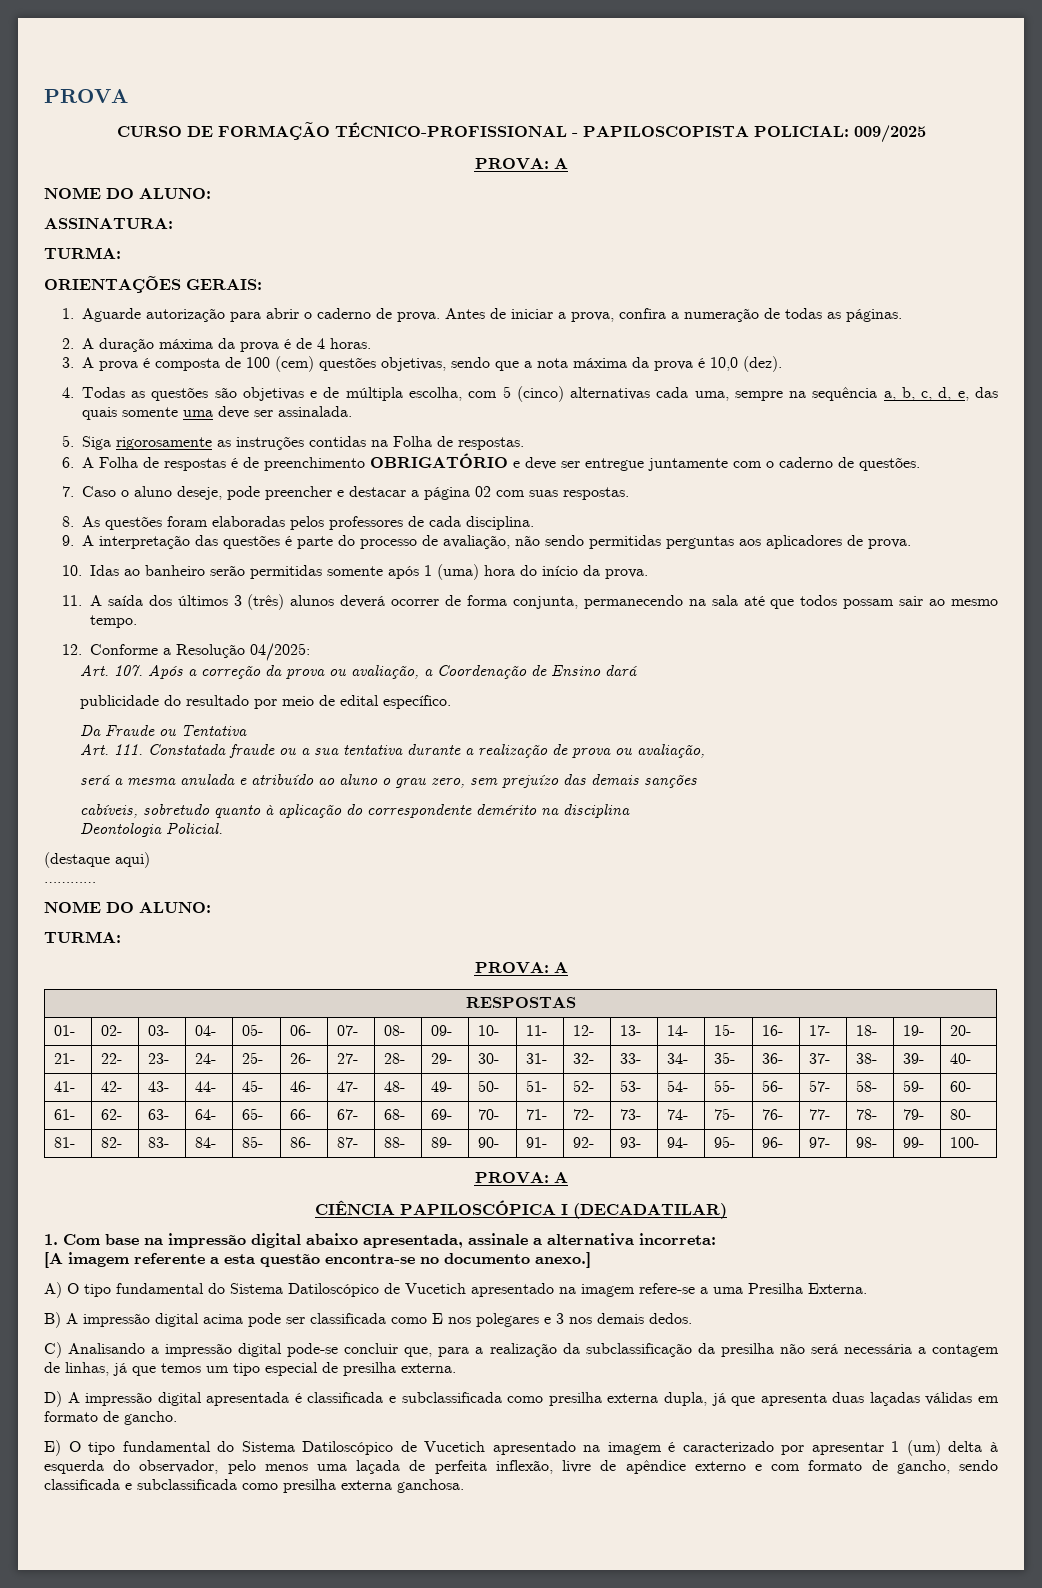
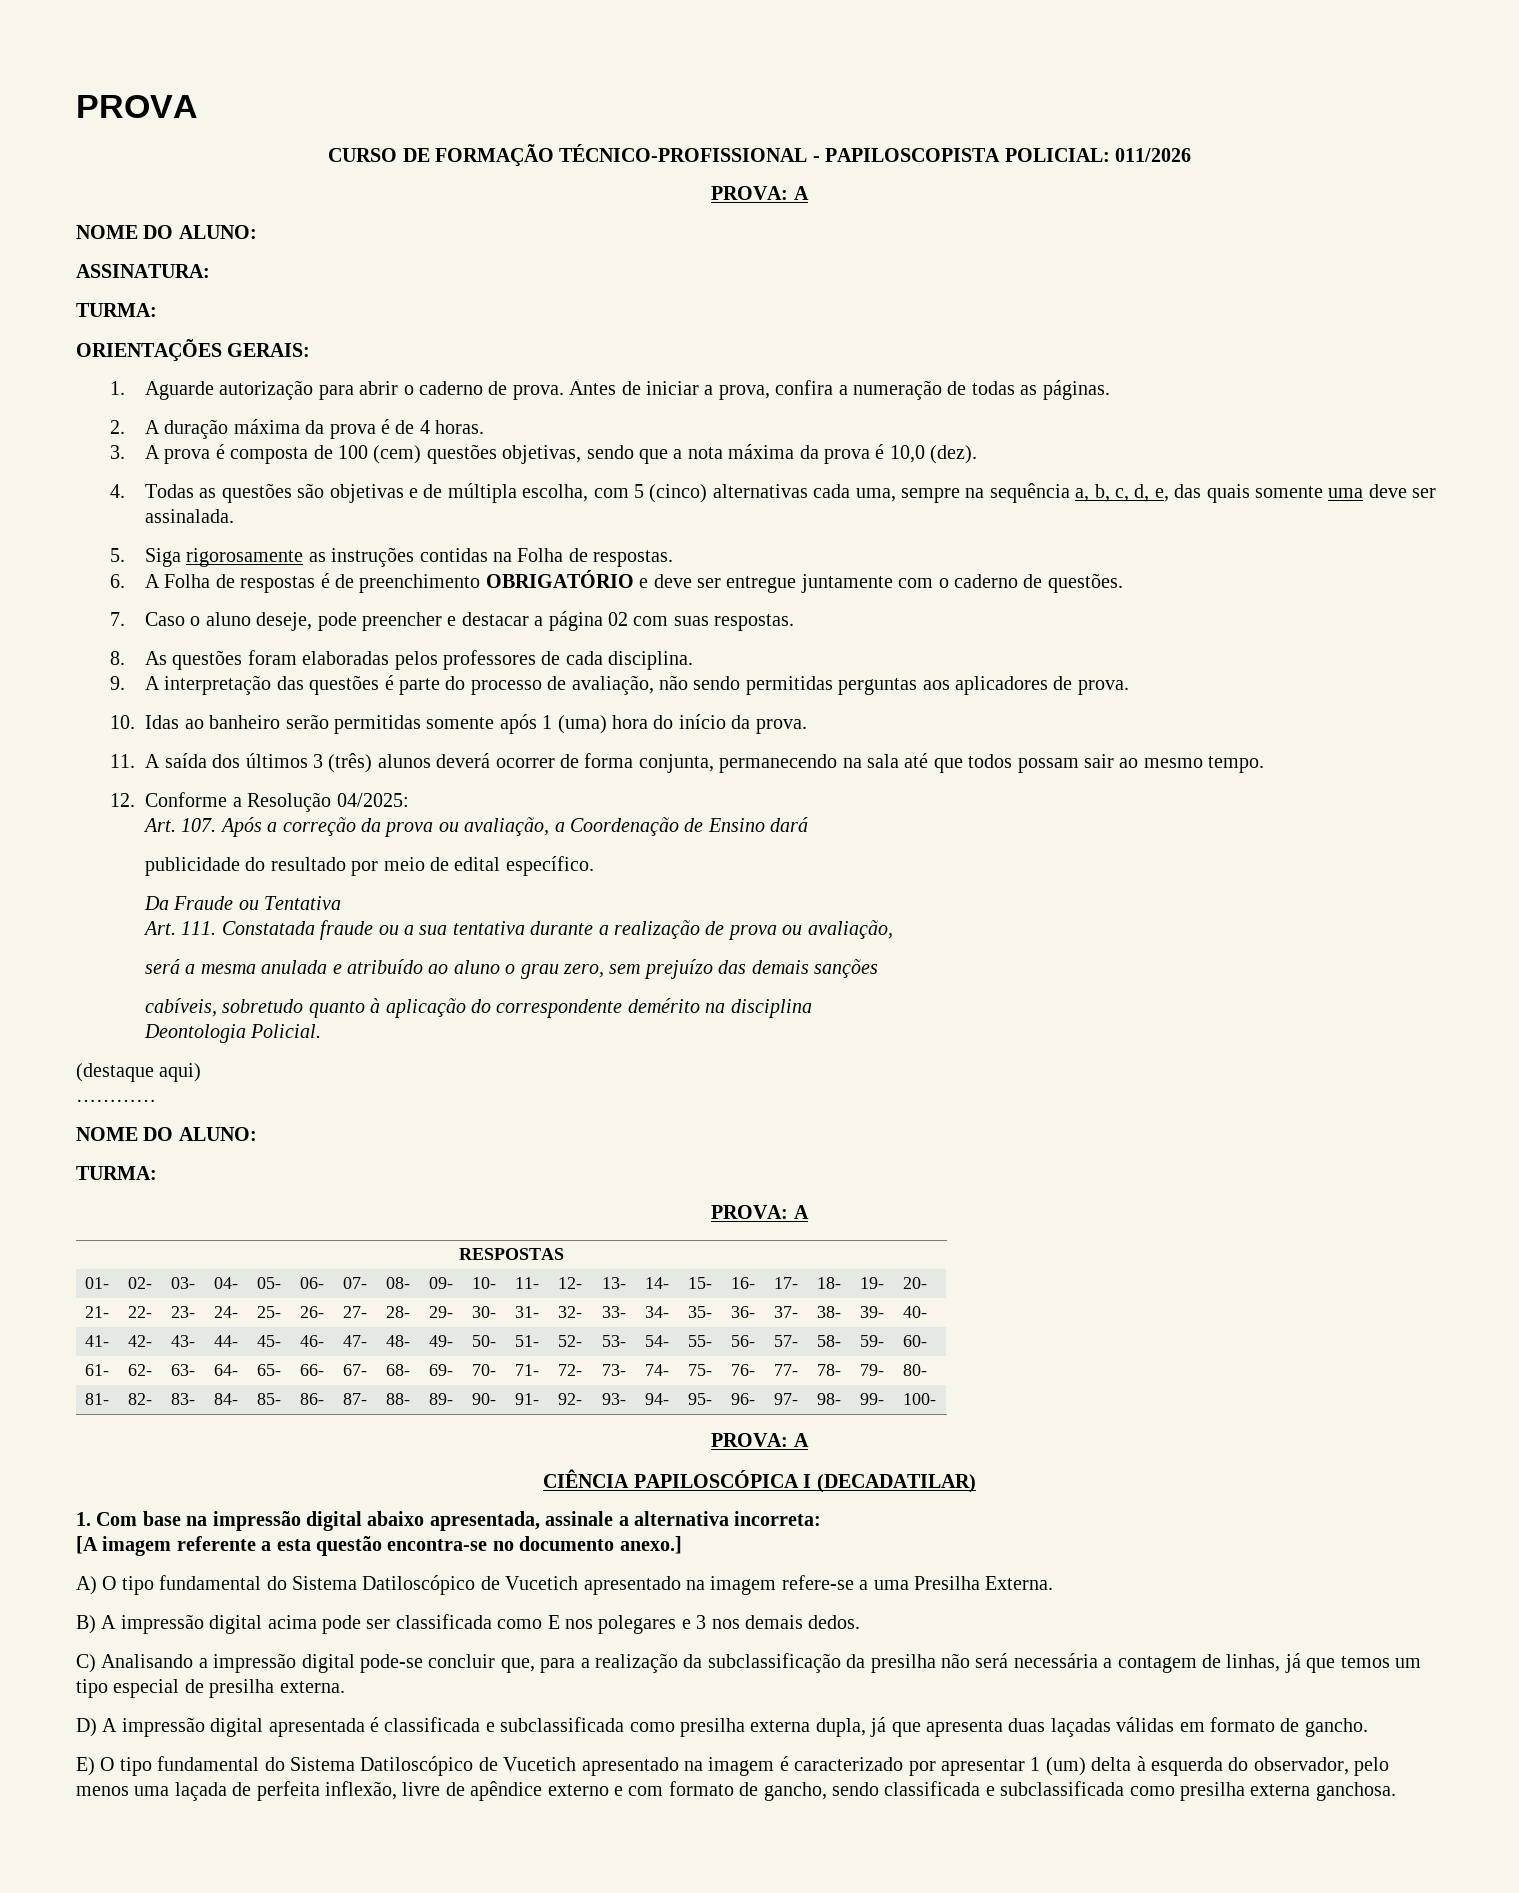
[853,125,926,143] 009/2025 -> [1114,148,1191,162] 011/2026

